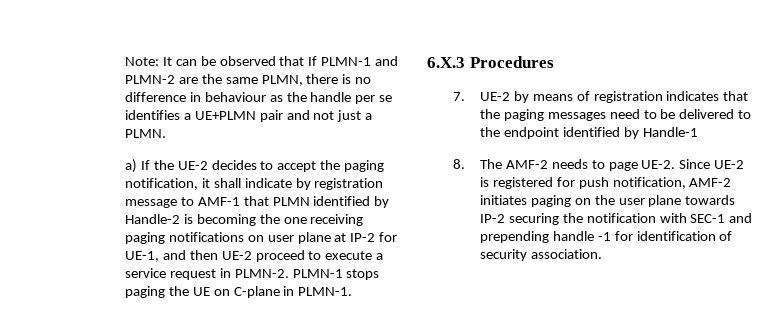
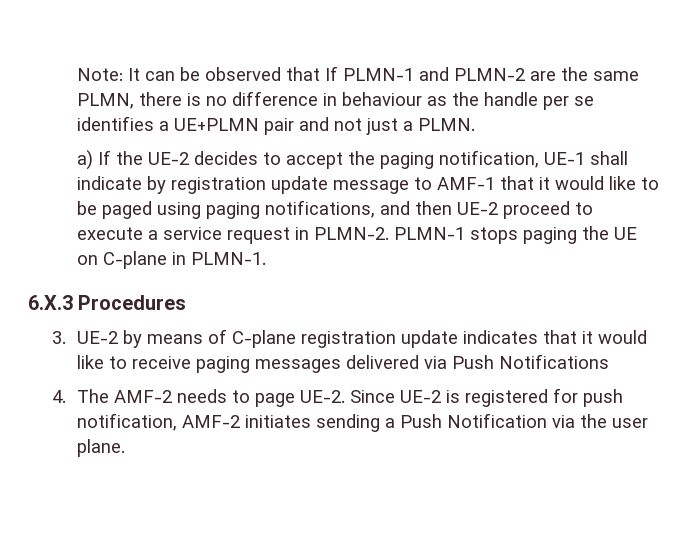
[201,178,210,188] it -> [543,152,585,165] UE-1
(384, 184) none -> [270,176,328,194] update
[272,196,390,208] [124,214,364,226] [124,232,398,244] [124,251,159,262] PLMN identified by Handle-2 is becoming the one receiving paging notifications on user plane at IP-2 for UE-1, -> [538,176,659,190] [76,200,375,219] it would like to be paged using paging notifications,
[453,92,466,101] 7. -> [52,331,67,344] 3.
[593,91,749,103] [479,109,752,121] [479,127,698,139] [453,159,466,169] registration indicates that the paging messages need to be delivered to the endpoint identified by Handle-1 // 8. -> [231,330,647,348] [76,354,609,373] [52,390,67,403] C-plane registration update indicates that it would like to receive paging messages delivered via Push Notifications // 4.
[530,195,736,207] [479,213,753,225] [479,231,733,243] [479,249,602,261] paging on the user plane towards IP-2 securing the notification with SEC-1 and prepending handle -1 for identification of security association. -> [315,413,648,432] [76,439,125,457] sending a Push Notification via the user plane.

